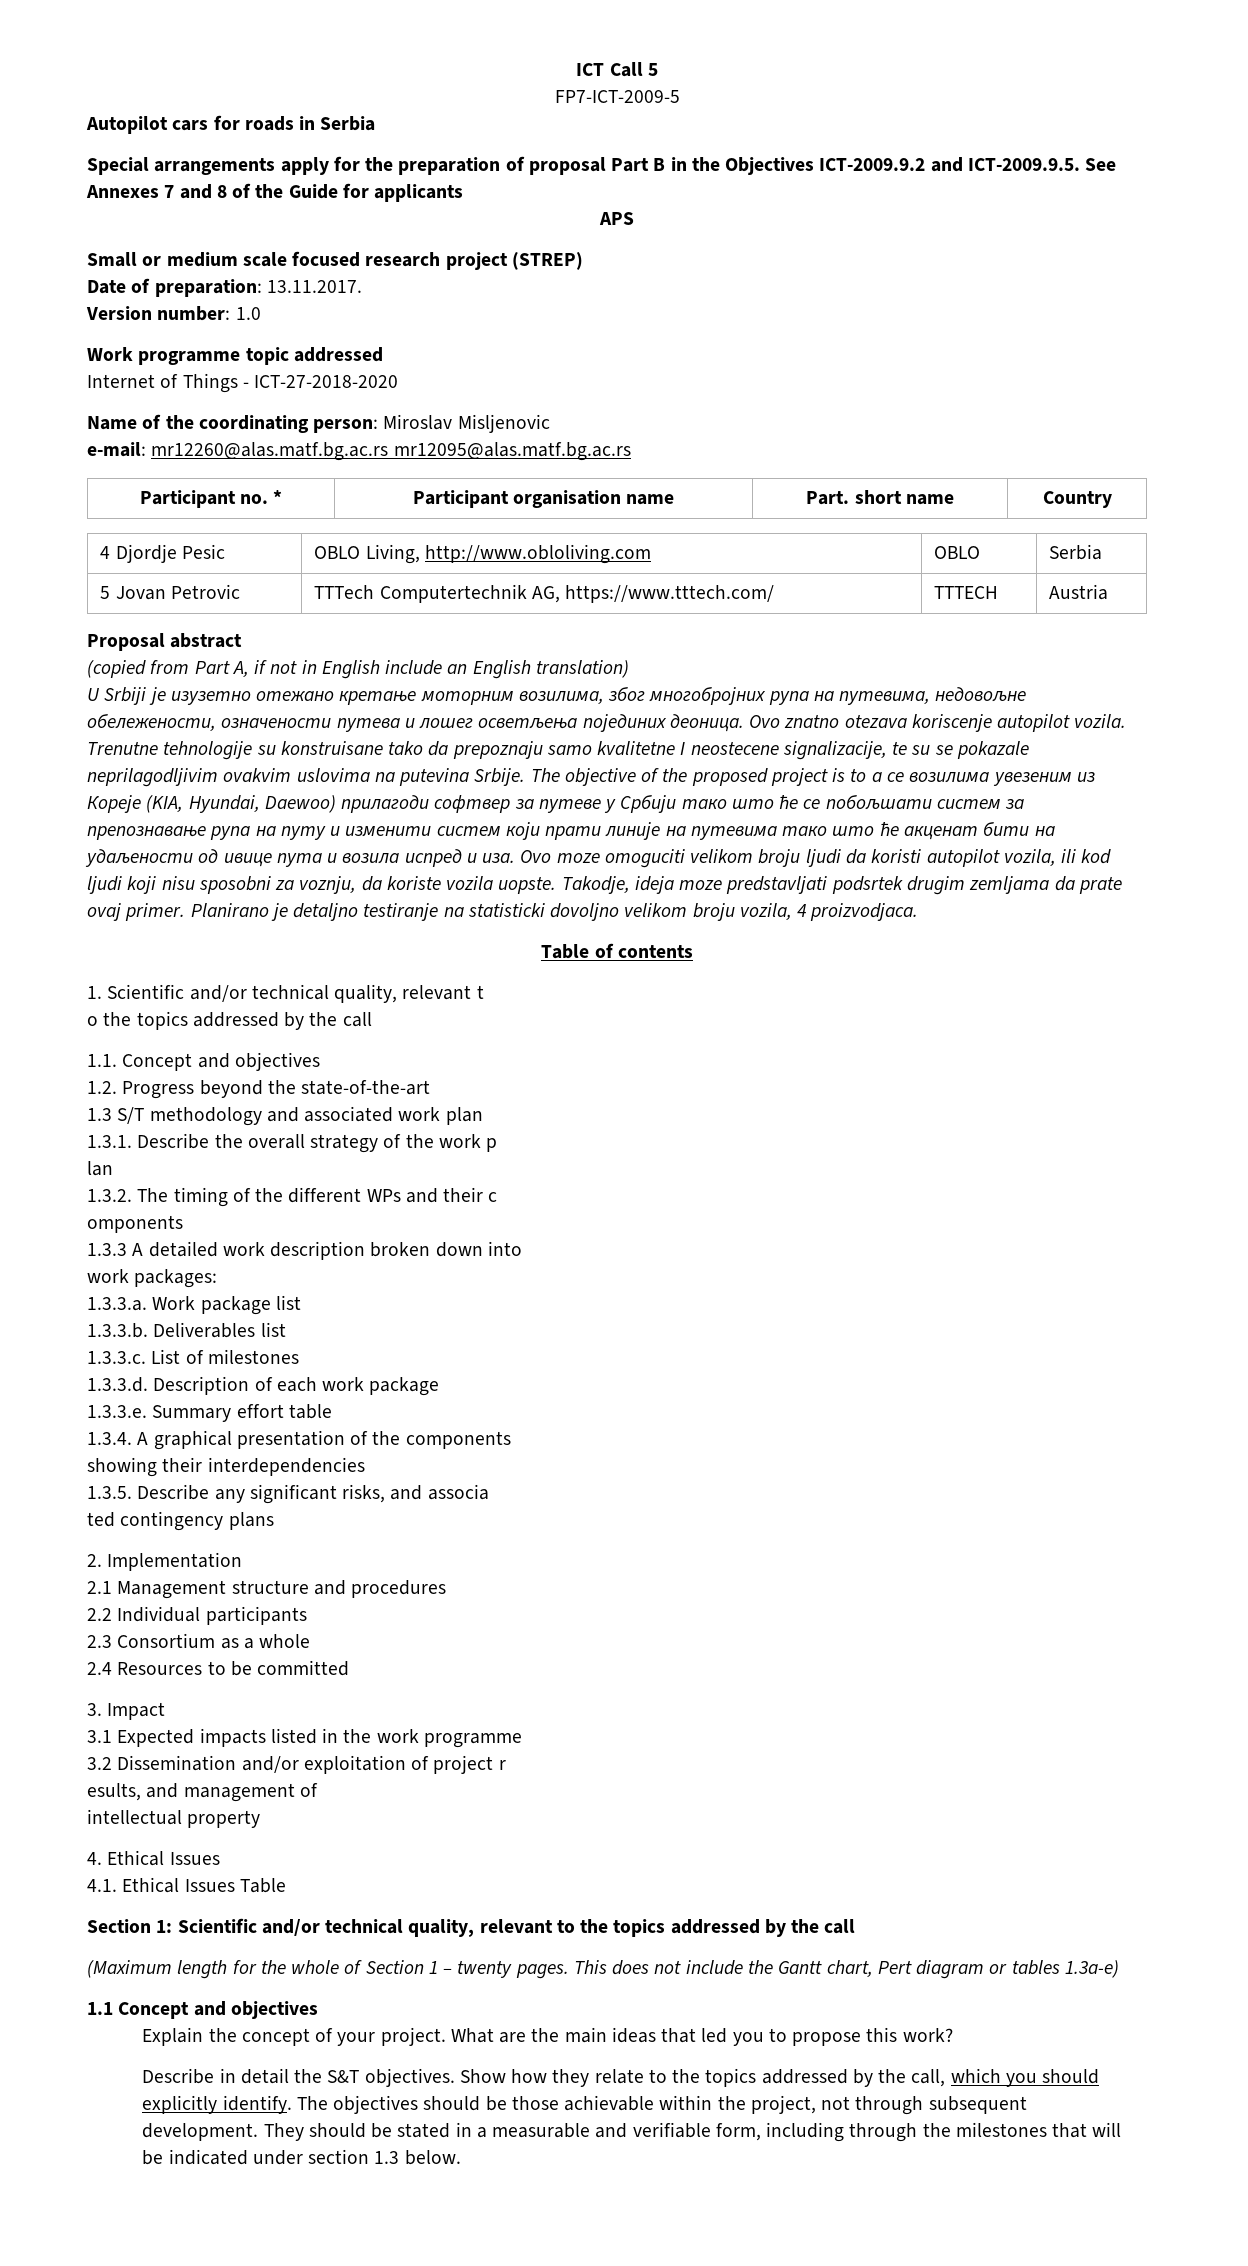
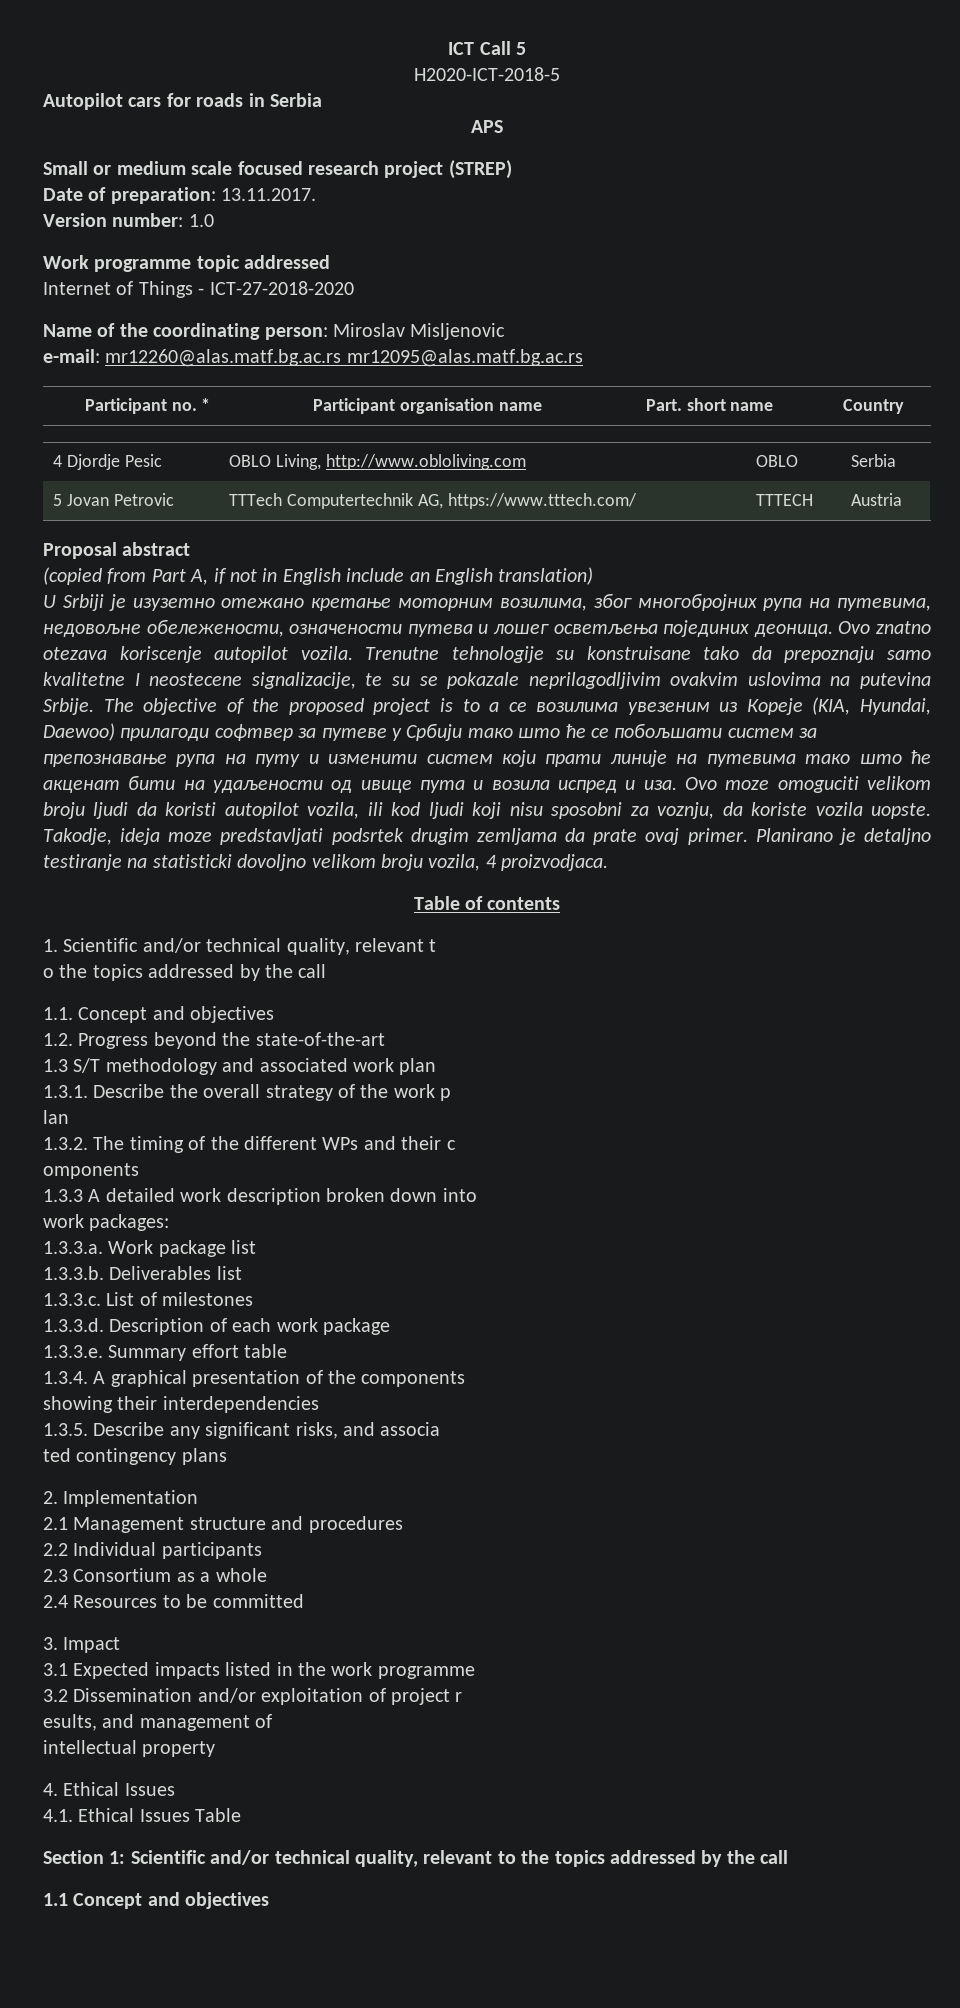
[554,90,680,103] FP7-ICT-2009-5 -> [414,67,560,81] H2020-ICT-2018-5
[87,156,1117,175] [86,183,464,202] // Special arrangements apply for the preparation of proposal Part B in the Objectives ICT-2009.9.2 and ICT-2009.9.5. See Annexes 7 and 8 of the Guide for applicants -> (322, 100) none
[87,1960,1119,1979] [87,2001,318,2019] [142,2027,953,2046] [142,2068,1100,2087] [142,2095,1027,2115] [142,2122,1122,2142] [142,2149,461,2165] (Maximum length for the whole of Section 1 – twenty pages. This does not include the Gantt chart, Pert diagram or tables 1.3a-e) // 1.1 Concept and objectives // Explain the concept of your project. What are the main ideas that led you to propose this work? // Describe in detail the S&T objectives. Show how they relate to the topics addressed by the call, which you should explicitly identify. The objectives should be those achievable within the project, not through subsequent development. They should be stated in a measurable and verifiable form, including through the milestones that will be indicated under section 1.3 below. -> [43,1892,270,1909] 1.1 Concept and objectives

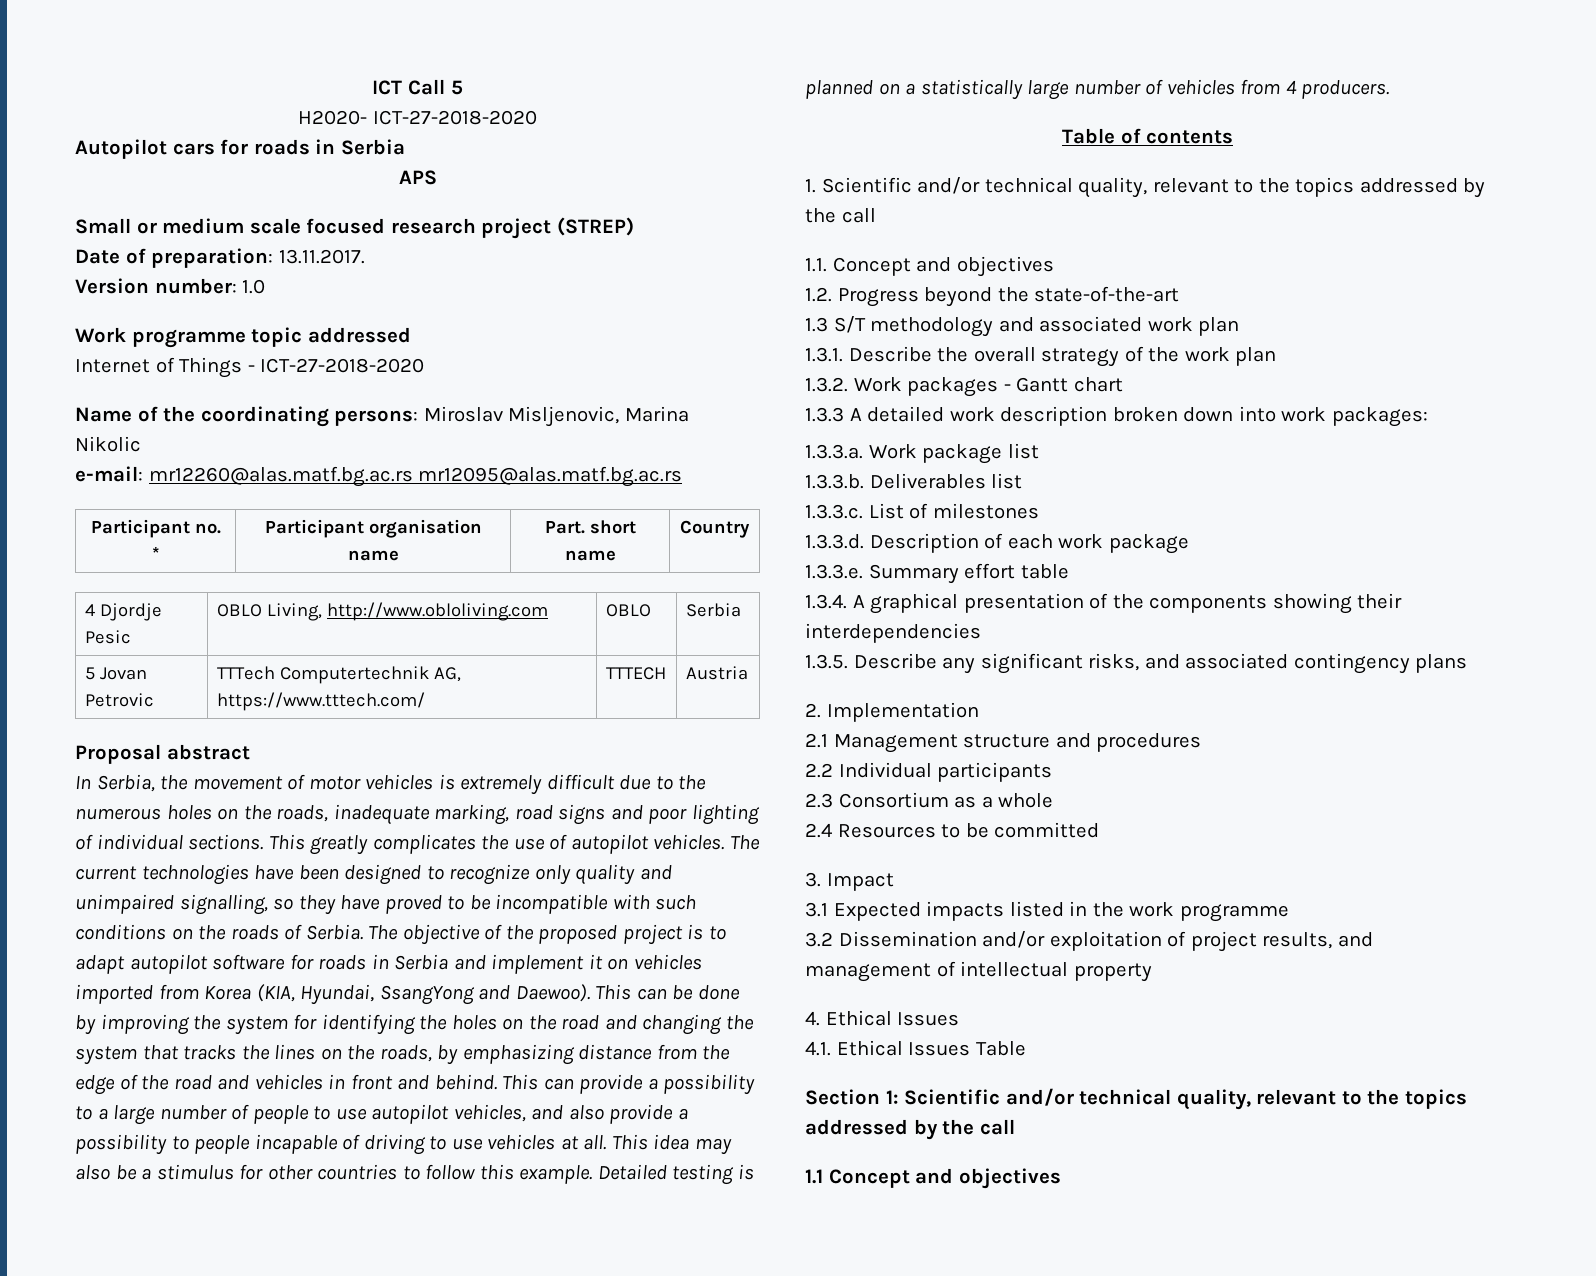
[414,67,560,81] H2020-ICT-2018-5 -> [298,110,537,125] H2020- ICT-27-2018-2020
[264,323,506,340] person: Miroslav Misljenovic -> [334,406,689,427] [75,436,141,452] persons: Miroslav Misljenovic, Marina Nikolic
[43,567,594,585] [43,593,932,611] [43,619,932,637] [43,646,931,663] [43,672,931,689] [43,698,94,715] (copied from Part A, if not in English include an English translation) // U Srbiji je изузетно отежано кретање моторним возилима, због многобројних рупа на путевима, недовољне обележености, означености путева и лошег осветљења појединих деоница. Ovo znatno otezava koriscenje autopilot vozila. Trenutne tehnologije su konstruisane tako da prepoznaju samo kvalitetne I neostecene signalizacije, te su se pokazale neprilagodljivim ovakvim uslovima na putevina Srbije. -> [75,774,707,795] [75,804,760,825] [75,834,760,855] [75,864,672,885] [75,894,697,915] [75,924,363,940] In Serbia, the movement of motor vehicles is extremely difficult due to the numerous holes on the roads, inadequate marking, road signs and poor lighting of individual sections. This greatly complicates the use of autopilot vehicles. The current technologies have been designed to recognize only quality and unimpaired signalling, so they have proved to be incompatible with such conditions on the roads of Serbia.
[489,697,931,715] [43,723,818,741] [43,750,932,767] [43,775,932,793] [43,802,932,819] [43,828,932,845] [43,854,609,871] а се возилима увезеним из Кореје (KIA, Hyundai, Daewoo) прилагоди софтвер за путеве у Србији тако што ће се побољшати систем за препознавање рупа на путу и изменити систем који прати линије на путевима тако што ће акценат бити на удаљености од ивице пута и возила испред и иза. Ovo moze omoguciti velikom broju ljudi da koristi autopilot vozila, ili kod ljudi koji nisu sposobni za voznju, da koriste vozila uopste. Takodje, ideja moze predstavljati podsrtek drugim zemljama da prate ovaj primer. Planirano je detaljno testiranje na statisticki dovoljno velikom broju vozila, 4 proizvodjaca. -> [75,954,702,974] [75,984,740,1005] [75,1014,754,1035] [75,1044,731,1065] [75,1074,756,1095] [75,1104,688,1125] [75,1134,732,1155] [75,1164,754,1185] [805,79,1390,100] adapt autopilot software for roads in Serbia and implement it on vehicles imported from Korea (KIA, Hyundai, SsangYong and Daewoo). This can be done by improving the system for identifying the holes on the road and changing the system that tracks the lines on the roads, by emphasizing distance from the edge of the road and vehicles in front and behind. This can provide a possibility to a large number of people to use autopilot vehicles, and also provide a possibility to people incapable of driving to use vehicles at all. This idea may also be a stimulus for other countries to follow this example. Detailed testing is planned on a statistically large number of vehicles from 4 producers.
[429,939,437,952] [43,968,54,978] t // o -> [1234,179,1254,193] to
[440,1088,452,1101] [43,1110,69,1124] p // lan -> [1235,347,1277,366] plan
[93,1136,456,1153] [43,1163,139,1179] The timing of the different WPs and their c // omponents -> [853,377,1123,397] Work packages - Gantt chart
(477, 1195) // -> (1276, 414) none
(466, 1379) // -> (1268, 604) none
[380,1422,441,1436] [43,1448,71,1462] associa // ted -> [1185,653,1289,669] associated
[455,1692,463,1702] [43,1714,97,1731] r // esults, -> [1262,932,1333,949] results,
(273, 1721) // -> (956, 969) none

